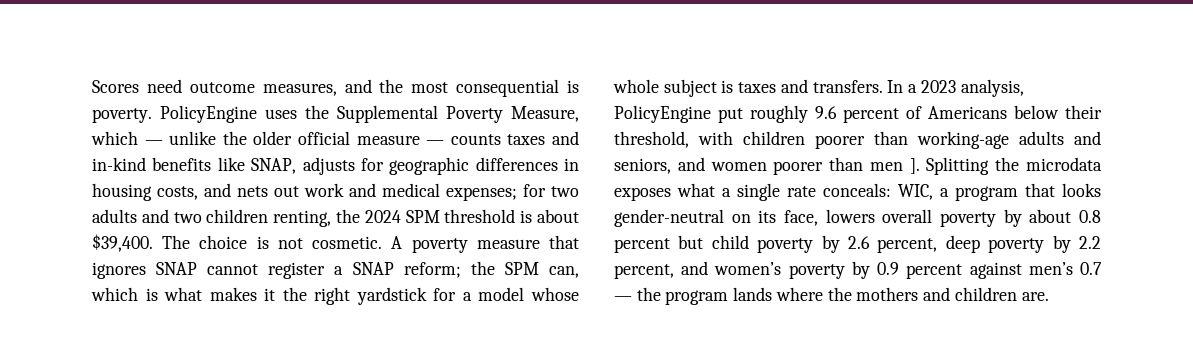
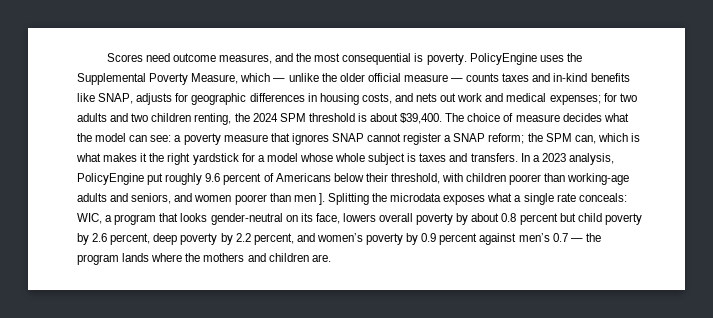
[256,236,403,249] is not cosmetic. A -> [503,113,629,122] [77,133,182,142] of measure decides what the model can see: a

